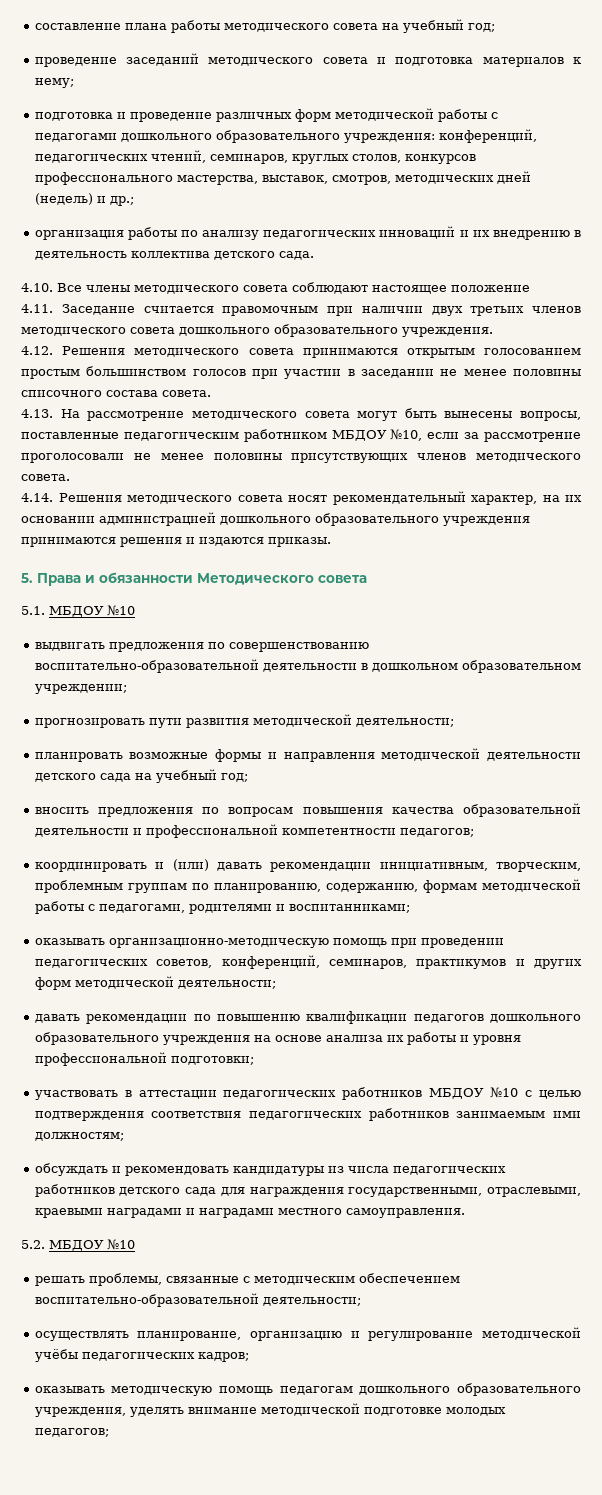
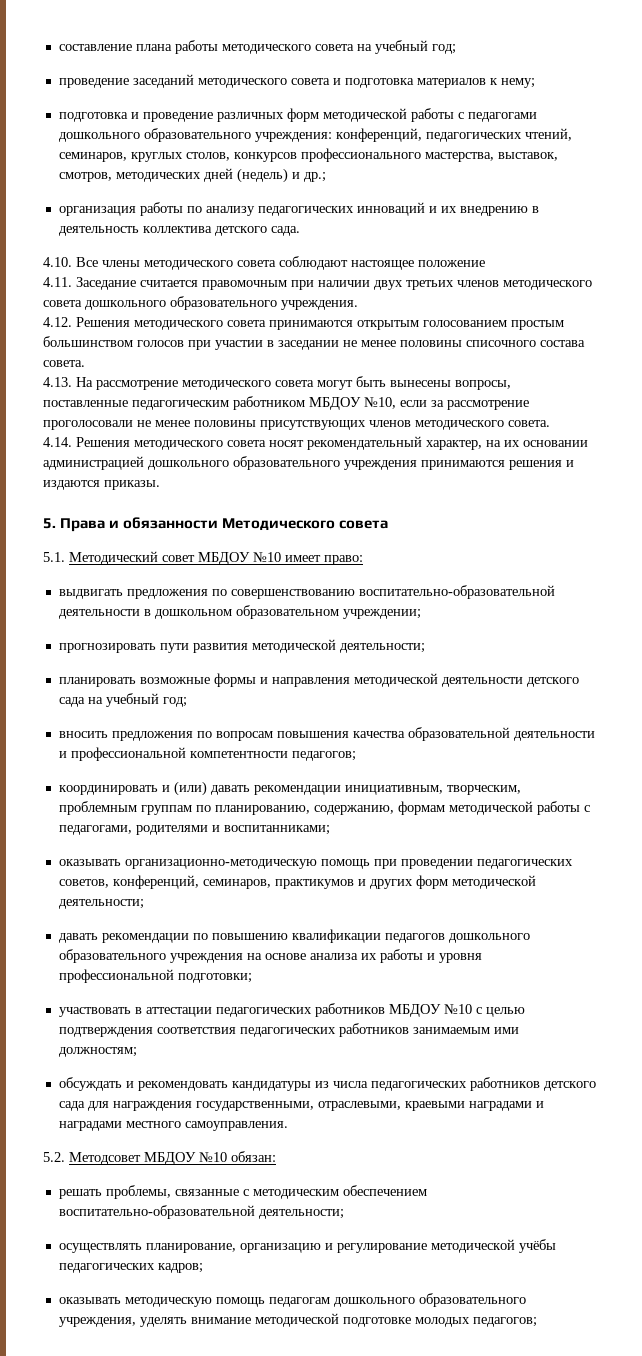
[49,605,135,617] МБДОУ №10 -> [69,551,363,565] Методический совет МБДОУ №10 имеет право:
[49,1239,135,1251] МБДОУ №10 -> [69,1151,276,1165] Методсовет МБДОУ №10 обязан:

